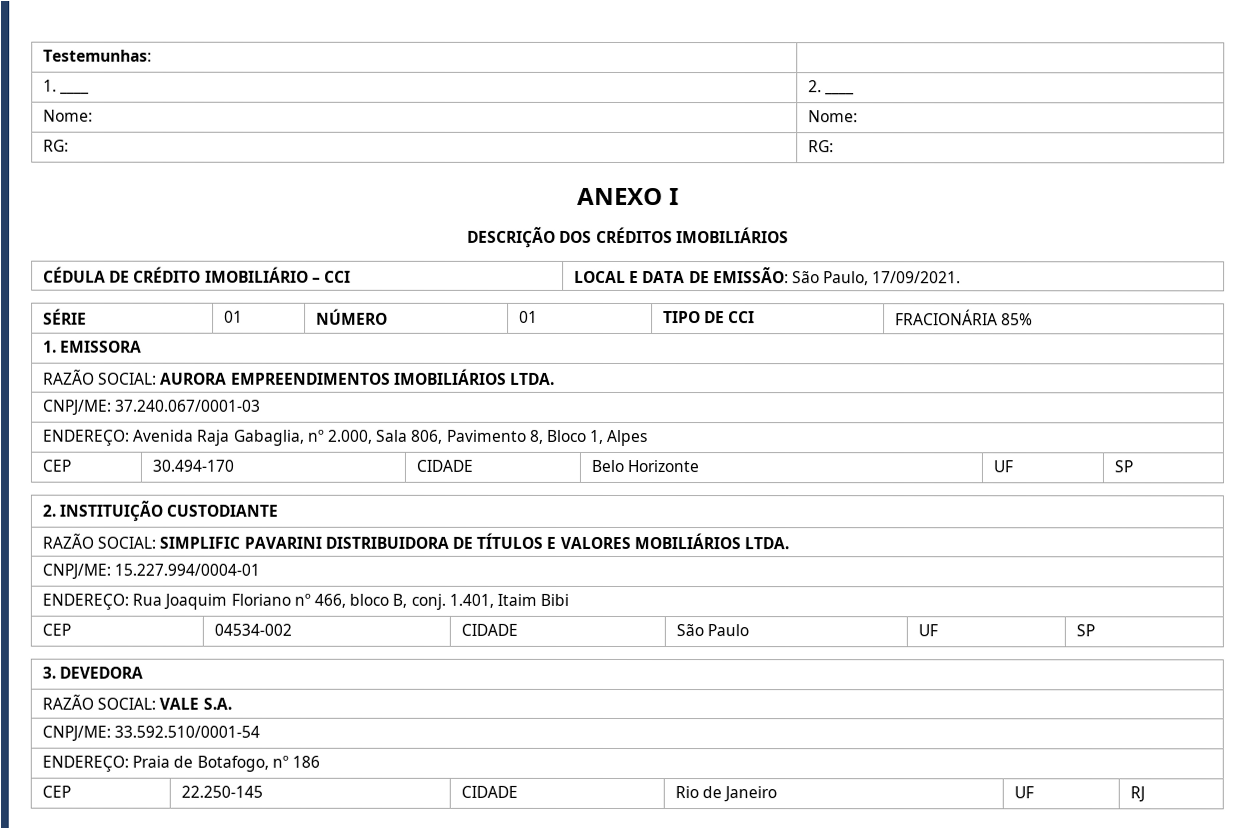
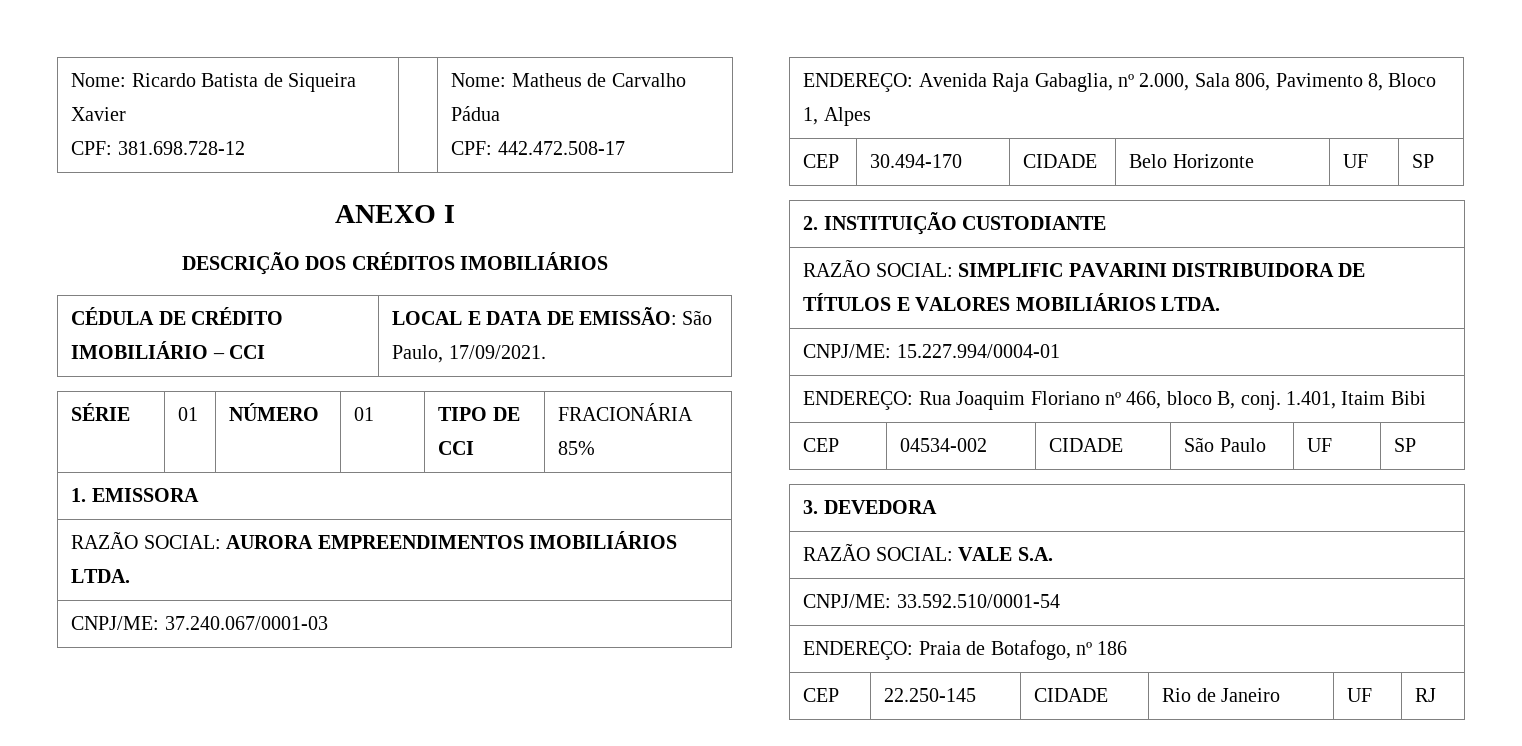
[43,49,153,62] [43,79,90,95] [808,80,855,96] [43,109,94,122] [808,110,859,123] [43,139,70,152] [808,140,835,153] Testemunhas: | // 1. ____ | 2. ____ // Nome: | Nome: // RG: | RG: -> [71,73,357,92] [71,107,127,121] [71,141,245,155] [451,73,686,87] [451,106,501,121] [451,141,625,155] Nome: Ricardo Batista de Siqueira Xavier // CPF: 381.698.728-12 | | Nome: Matheus de Carvalho Pádua // CPF: 442.472.508-17

